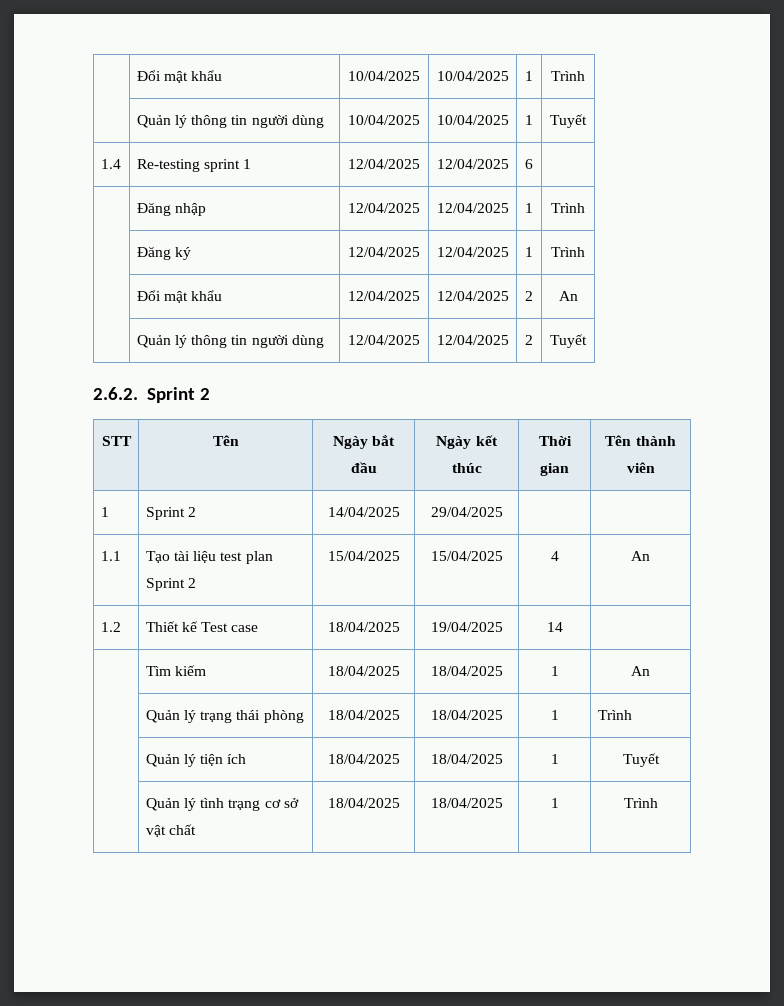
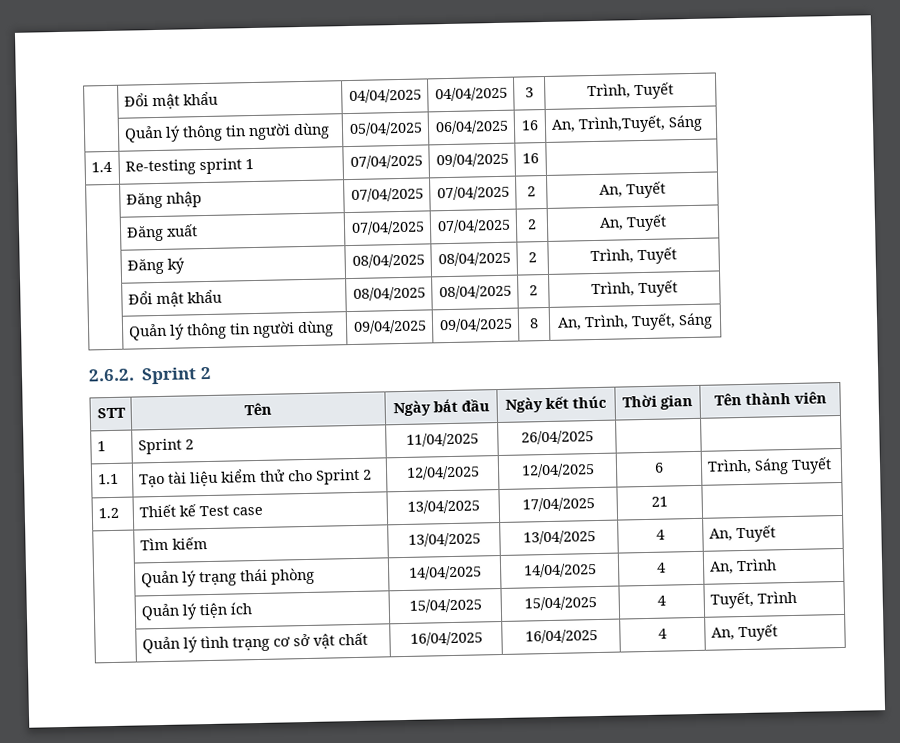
[136,70,223,83] [348,71,420,81] [436,71,509,81] [525,71,533,81] [551,71,585,81] [136,115,324,128] [348,115,420,125] [436,115,509,125] [525,115,533,125] [550,114,587,128] | Đổi mật khẩu | 10/04/2025 | 10/04/2025 | 1 | Trình // | Quản lý thông tin người dùng | 10/04/2025 | 10/04/2025 | 1 | Tuyết -> [123,91,218,110] [348,88,422,104] [434,86,508,102] [525,87,534,98] [587,82,674,100] [123,122,330,143] [348,121,423,137] [434,119,509,135] [521,120,539,131] [550,114,703,134] | Đổi mật khẩu | 04/04/2025 | 04/04/2025 | 3 | Trình, Tuyết // | Quản lý thông tin người dùng | 05/04/2025 | 06/04/2025 | 16 | An, Trình,Tuyết, Sáng
[348,159,420,169] [436,159,509,169] [525,159,533,169] 12/04/2025 | 12/04/2025 | 6 -> [349,154,423,170] [435,152,509,168] [522,153,539,164] 07/04/2025 | 09/04/2025 | 16
[348,203,420,213] [436,203,509,213] [525,203,533,213] [551,203,585,213] [136,246,192,260] [348,247,420,257] [436,247,509,257] [525,247,533,257] [551,247,585,257] [136,290,223,303] [348,291,420,301] [436,291,509,301] [525,291,533,301] [558,291,578,301] [136,335,324,348] [348,335,420,345] [436,335,509,345] [525,335,533,345] [550,334,587,348] 12/04/2025 | 12/04/2025 | 1 | Trình // | Đăng ký | 12/04/2025 | 12/04/2025 | 1 | Trình // | Đổi mật khẩu | 12/04/2025 | 12/04/2025 | 2 | An // | Quản lý thông tin người dùng | 12/04/2025 | 12/04/2025 | 2 | Tuyết -> [350,187,424,203] [436,185,510,201] [527,186,536,197] [599,181,666,199] [125,224,198,242] [350,220,425,236] [436,218,511,234] [527,219,537,230] [599,214,667,232] [126,257,185,275] [351,253,425,268] [437,251,511,267] [528,252,537,263] [590,247,677,265] [127,289,222,308] [352,286,426,301] [438,284,512,300] [529,285,538,296] [591,280,678,298] [127,320,334,341] [352,319,427,334] [438,317,513,333] [529,318,539,329] [557,312,713,331] 07/04/2025 | 07/04/2025 | 2 | An, Tuyết // | Đăng xuất | 07/04/2025 | 07/04/2025 | 2 | An, Tuyết // | Đăng ký | 08/04/2025 | 08/04/2025 | 2 | Trình, Tuyết // | Đổi mật khẩu | 08/04/2025 | 08/04/2025 | 2 | Trình, Tuyết // | Quản lý thông tin người dùng | 09/04/2025 | 09/04/2025 | 8 | An, Trình, Tuyết, Sáng
[327,507,400,517] [430,507,503,517] 14/04/2025 | 29/04/2025 -> [405,432,479,447] [520,430,594,445] 11/04/2025 | 26/04/2025
[220,551,273,564] [145,578,197,591] [327,551,400,561] [430,551,503,561] [550,551,559,561] [631,551,650,561] test plan Sprint 2 | 15/04/2025 | 15/04/2025 | 4 | An -> [219,468,372,485] [405,465,480,480] [520,463,595,478] [654,462,664,473] [706,457,832,475] kiểm thử cho Sprint 2 | 12/04/2025 | 12/04/2025 | 6 | Trình, Sáng Tuyết
[327,622,400,632] [430,622,503,632] [546,622,563,632] 18/04/2025 | 19/04/2025 | 14 -> [406,499,480,514] [521,497,595,512] [651,496,668,507] 13/04/2025 | 17/04/2025 | 21
[327,666,400,676] [430,666,503,676] [550,666,559,676] [631,666,650,676] 18/04/2025 | 18/04/2025 | 1 | An -> [407,532,481,547] [522,530,596,545] [656,529,665,540] [708,525,776,543] 13/04/2025 | 13/04/2025 | 4 | An, Tuyết
[327,710,400,720] [430,710,503,720] [550,710,559,720] 18/04/2025 | 18/04/2025 | 1 | -> [408,565,482,580] [522,563,597,578] [656,562,666,573] [708,561,734,575] 14/04/2025 | 14/04/2025 | 4 | An,
[327,754,400,764] [430,754,503,764] [550,754,559,764] [622,753,660,767] 18/04/2025 | 18/04/2025 | 1 | Tuyết -> [408,598,482,613] [523,596,597,611] [657,595,666,606] [709,590,797,609] 15/04/2025 | 15/04/2025 | 4 | Tuyết, Trình
[327,798,400,808] [430,798,503,808] [550,798,559,808] [623,798,658,808] 18/04/2025 | 18/04/2025 | 1 | Trình -> [409,631,483,646] [524,629,598,644] [658,628,667,639] [710,624,778,642] 16/04/2025 | 16/04/2025 | 4 | An, Tuyết

